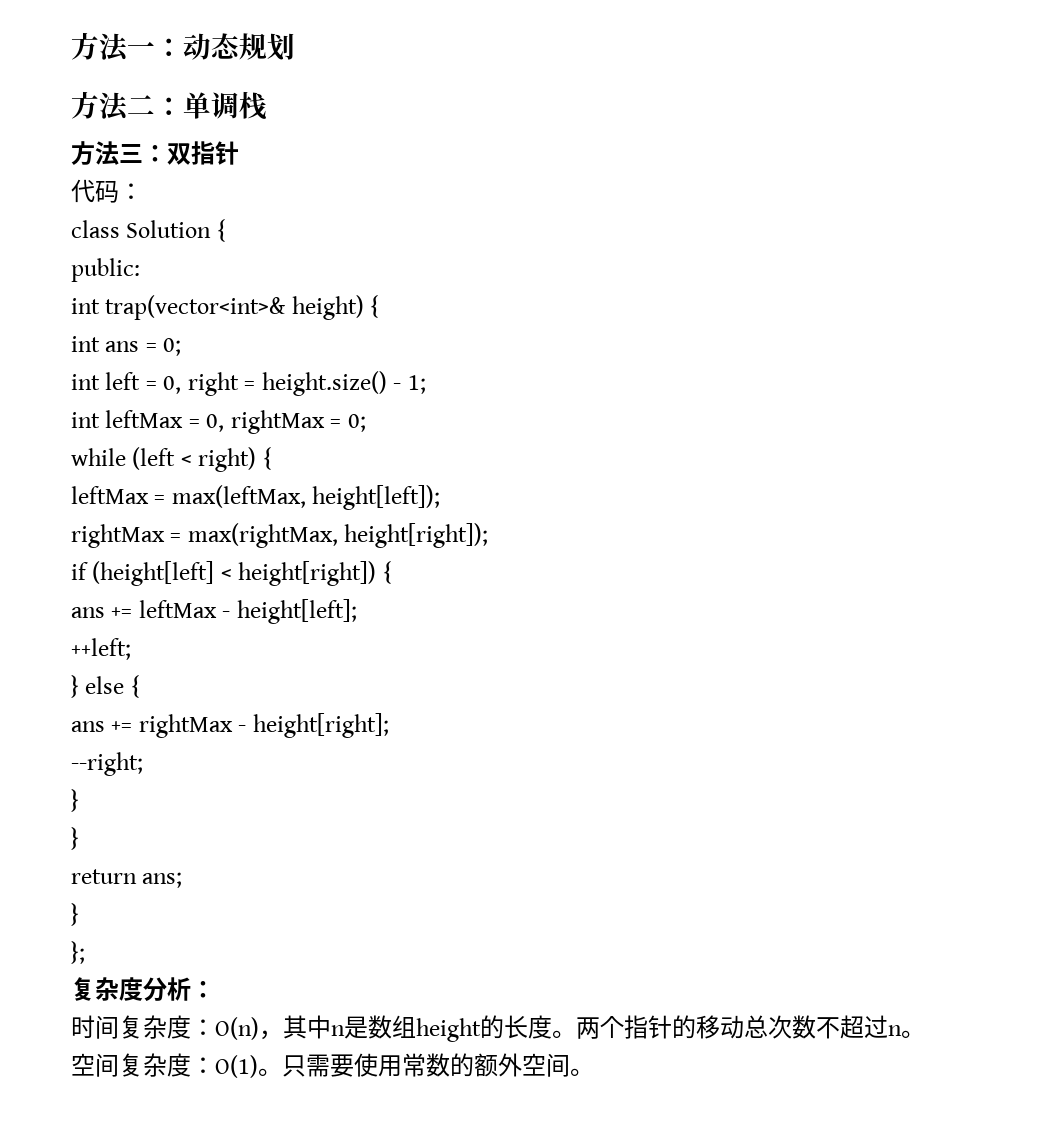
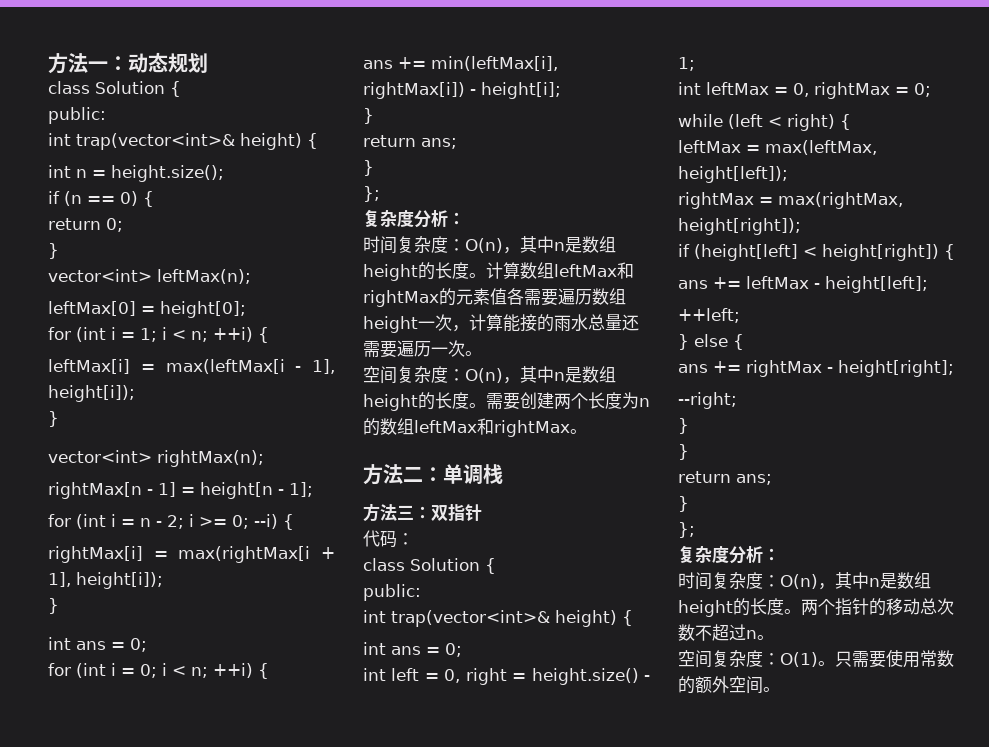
(295, 47) none -> [48,81,181,97] [48,107,106,124] [48,133,318,150] [48,165,224,182] [48,191,154,207] [48,218,123,232] [48,243,59,259] [48,269,251,284] [48,301,246,318] [48,327,269,343] [48,359,335,374] [48,385,135,402] [48,411,59,427] [48,450,264,467] [48,482,313,499] [48,514,294,530] [48,546,336,563] [48,572,163,589] [48,598,59,614] [48,637,147,652] [48,663,269,679] [363,56,558,71] [363,82,561,99] [363,108,374,124] [363,135,457,149] [363,160,374,176] [363,186,380,202] [363,209,465,228] [363,236,616,254] [363,262,634,281] [363,288,626,307] [363,314,639,333] [363,340,482,358] [363,366,616,384] [363,392,650,411] [363,418,587,437] // class Solution { // public: // int trap(vector<int>& height) { // int n = height.size(); // if (n == 0) { // return 0; // } // vector<int> leftMax(n); // leftMax[0] = height[0]; // for (int i = 1; i < n; ++i) { // leftMax[i] = max(leftMax[i - 1], height[i]); // } // vector<int> rightMax(n); // rightMax[n - 1] = height[n - 1]; // for (int i = n - 2; i >= 0; --i) { // rightMax[i] = max(rightMax[i + 1], height[i]); // } // int ans = 0; // for (int i = 0; i < n; ++i) { // ans += min(leftMax[i], rightMax[i]) - height[i]; // } // return ans; // } // }; // 复杂度分析： // 时间复杂度：O(n)，其中n是数组height的长度。计算数组leftMax和rightMax的元素值各需要遍历数组height一次，计算能接的雨水总量还需要遍历一次。 // 空间复杂度：O(n)，其中n是数组height的长度。需要创建两个长度为n的数组leftMax和rightMax。

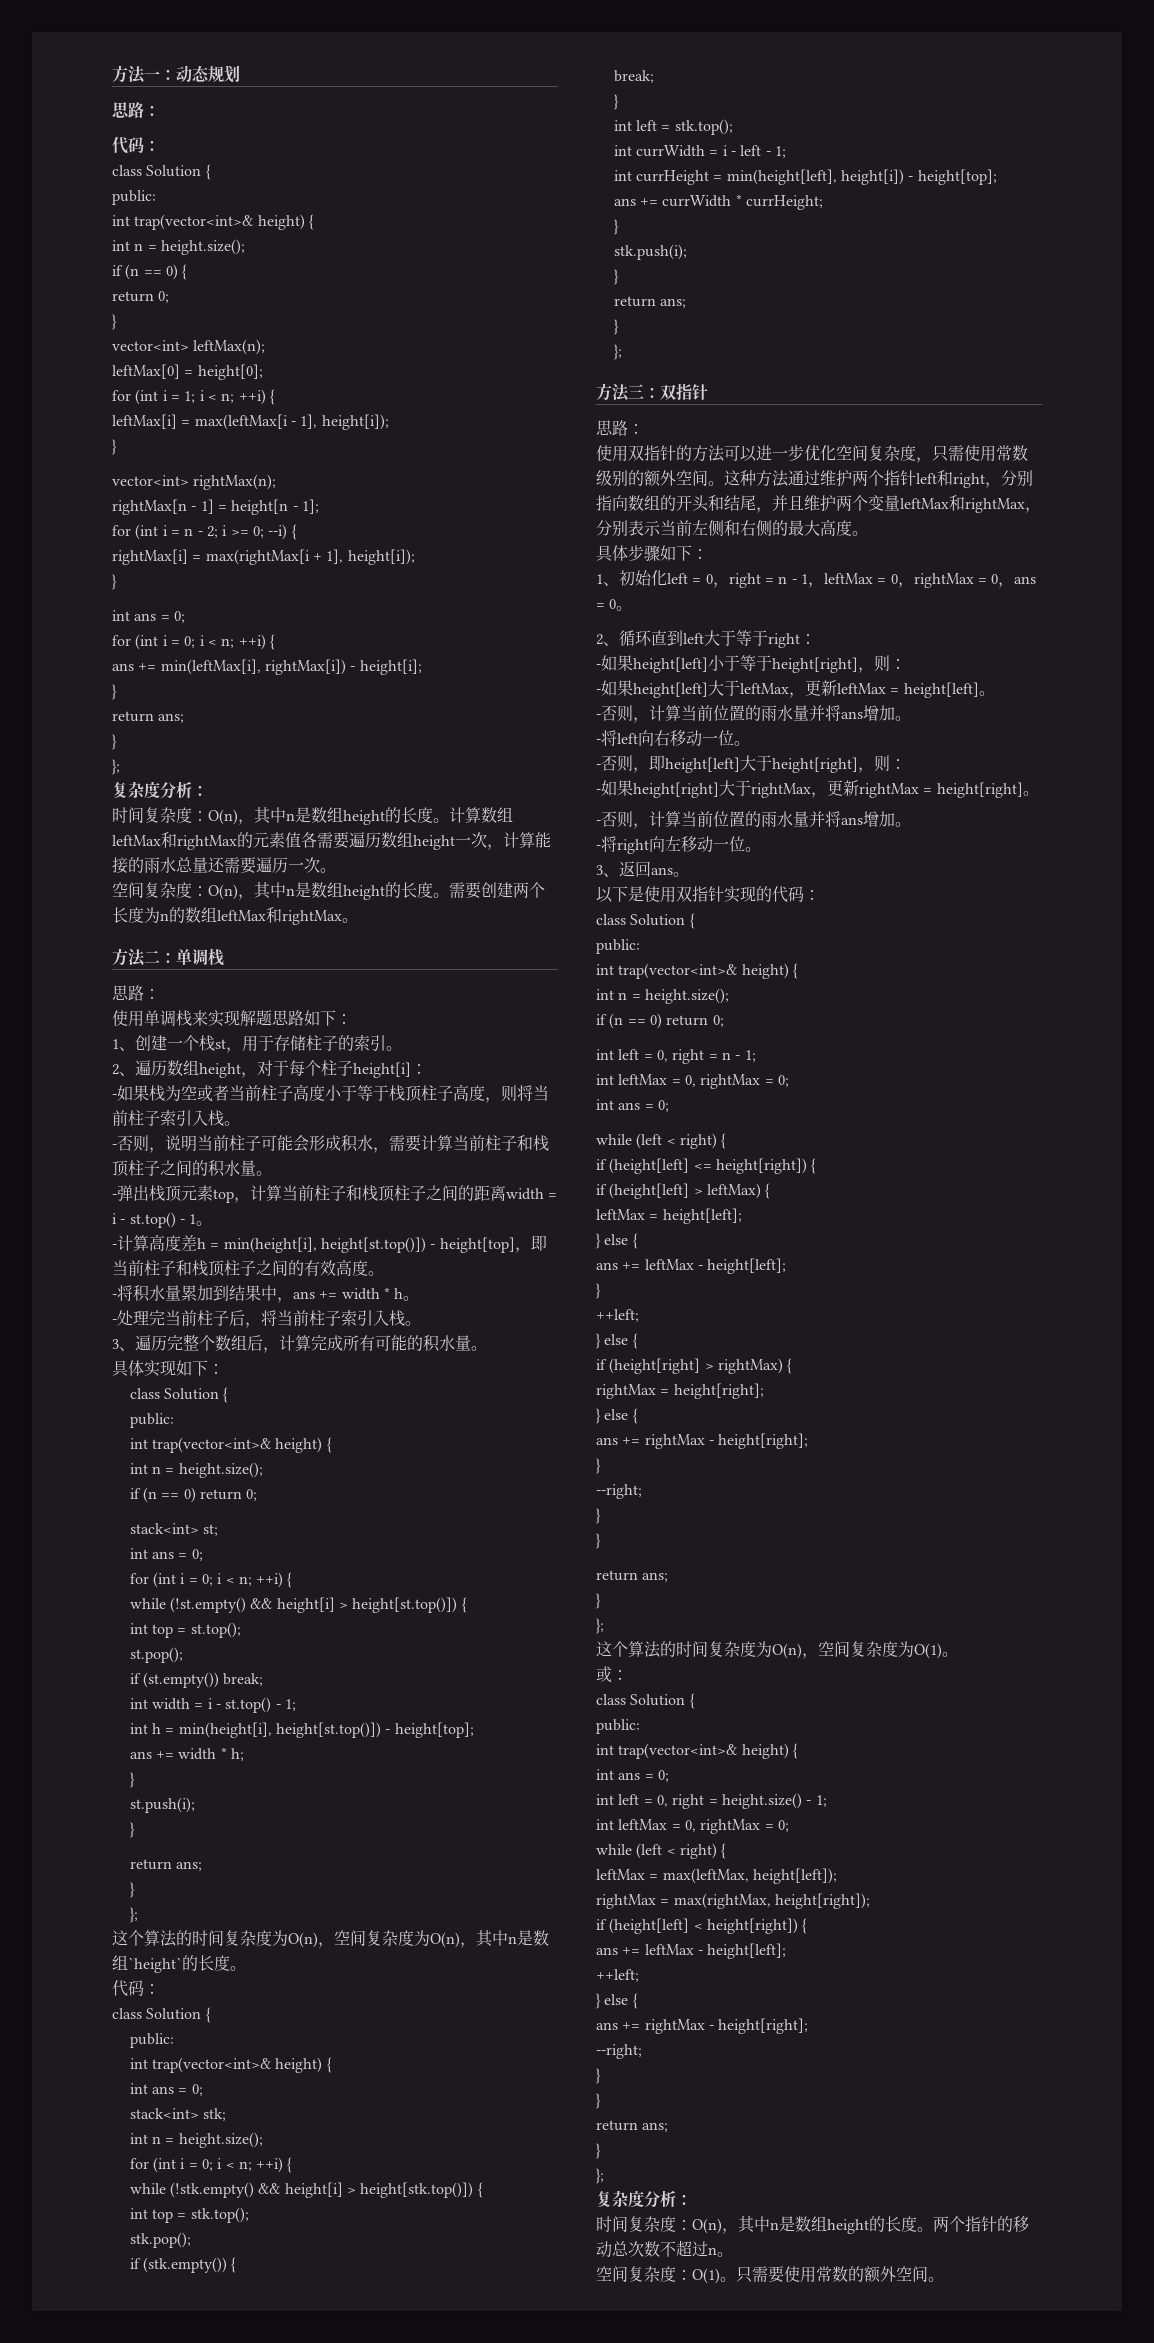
(208, 63) none -> [112,102,160,118] [112,136,160,154] // 思路： // 代码：
[363,503,482,522] 方法三：双指针 // -> [112,985,160,1001] [112,1010,352,1027] [112,1034,402,1053] [112,1060,427,1078] [112,1084,549,1103] [112,1109,240,1127] [112,1135,549,1153] [112,1160,272,1177] [112,1185,558,1203] [112,1212,213,1228] [112,1234,547,1253] [112,1259,384,1277] [112,1285,420,1303] [112,1309,421,1328] [112,1334,487,1353] [112,1360,224,1377] [129,1387,229,1403] [129,1413,174,1428] [129,1437,332,1453] [129,1462,263,1478] [129,1487,258,1503] [129,1523,218,1536] [129,1548,203,1561] [129,1572,293,1588] [129,1597,467,1613] [129,1622,241,1638] [129,1647,183,1663] [129,1672,264,1688] [129,1697,296,1713] [129,1722,474,1738] [129,1747,244,1761] [129,1772,135,1788] [129,1797,195,1813] [129,1822,135,1838] [129,1859,202,1871] [129,1882,135,1898] [129,1907,138,1923] [112,1930,549,1948] [112,1955,246,1973] [112,1980,160,1997] [112,2007,211,2023] [129,2033,174,2048] [129,2057,332,2073] [129,2083,203,2096] [129,2108,226,2121] [129,2132,263,2148] [129,2157,293,2173] [129,2182,483,2198] [129,2207,249,2223] [129,2232,191,2248] [129,2257,237,2273] [613,70,654,83] [613,94,619,110] [613,119,733,135] [613,145,786,158] [613,169,997,185] [613,194,823,210] [613,219,619,235] [613,244,687,260] [613,269,619,285] [613,296,686,308] [613,319,619,335] [613,344,622,360] [596,383,708,402] [596,420,644,436] [596,445,1028,463] [596,470,1033,488] [596,495,1041,513] [596,519,868,536] [596,545,708,562] [596,570,1037,588] [596,599,633,611] [596,630,816,648] [596,655,906,673] [596,680,995,698] [596,705,911,723] [596,730,750,747] [596,755,906,773] [596,780,1039,798] [596,811,911,829] [596,836,761,854] [596,861,689,877] [596,886,772,903] 思路： // 使用单调栈来实现解题思路如下： // 1、创建一个栈st，用于存储柱子的索引。 // 2、遍历数组height，对于每个柱子height[i]： // -如果栈为空或者当前柱子高度小于等于栈顶柱子高度，则将当前柱子索引入栈。 // -否则，说明当前柱子可能会形成积水，需要计算当前柱子和栈顶柱子之间的积水量。 // -弹出栈顶元素top，计算当前柱子和栈顶柱子之间的距离width = i - st.top() - 1。 // -计算高度差h = min(height[i], height[st.top()]) - height[top]，即当前柱子和栈顶柱子之间的有效高度。 // -将积水量累加到结果中，ans += width * h。 // -处理完当前柱子后，将当前柱子索引入栈。 // 3、遍历完整个数组后，计算完成所有可能的积水量。 // 具体实现如下： // class Solution { // public: // int trap(vector<int>& height) { // int n = height.size(); // if (n == 0) return 0; // stack<int> st; // int ans = 0; // for (int i = 0; i < n; ++i) { // while (!st.empty() && height[i] > height[st.top()]) { // int top = st.top(); // st.pop(); // if (st.empty()) break; // int width = i - st.top() - 1; // int h = min(height[i], height[st.top()]) - height[top]; // ans += width * h; // } // st.push(i); // } // return ans; // } // }; // 这个算法的时间复杂度为O(n)，空间复杂度为O(n)，其中n是数组`height`的长度。 // 代码： // class Solution { // public: // int trap(vector<int>& height) { // int ans = 0; // stack<int> stk; // int n = height.size(); // for (int i = 0; i < n; ++i) { // while (!stk.empty() && height[i] > height[stk.top()]) { // int top = stk.top(); // stk.pop(); // if (stk.empty()) { // break; // } // int left = stk.top(); // int currWidth = i - left - 1; // int currHeight = min(height[left], height[i]) - height[top]; // ans += currWidth * currHeight; // } // stk.push(i); // } // return ans; // } // }; // 方法三：双指针 // 思路： // 使用双指针的方法可以进一步优化空间复杂度，只需使用常数级别的额外空间。这种方法通过维护两个指针left和right，分别指向数组的开头和结尾，并且维护两个变量leftMax和rightMax，分别表示当前左侧和右侧的最大高度。 // 具体步骤如下： // 1、初始化left = 0，right = n - 1，leftMax = 0，rightMax = 0，ans = 0。 // 2、循环直到left大于等于right： // -如果height[left]小于等于height[right]，则： // -如果height[left]大于leftMax，更新leftMax = height[left]。 // -否则，计算当前位置的雨水量并将ans增加。 // -将left向右移动一位。 // -否则，即height[left]大于height[right]，则： // -如果height[right]大于rightMax，更新rightMax = height[right]。 // -否则，计算当前位置的雨水量并将ans增加。 // -将right向左移动一位。 // 3、返回ans。 // 以下是使用双指针实现的
(633, 618) none -> [596,988,729,1004] [596,1013,724,1029] [596,1049,756,1064] [596,1074,789,1089] [596,1099,669,1112] [596,1133,727,1149] [596,1158,817,1174] [596,1183,771,1199] [596,1208,742,1224] [596,1233,638,1249] [596,1258,787,1274] [596,1283,601,1299] [596,1309,639,1322] [596,1333,638,1349] [596,1358,793,1374] [596,1383,764,1399] [596,1408,638,1424] [596,1433,809,1449] [596,1458,601,1474] [596,1484,642,1499] [596,1508,601,1524] [596,1533,601,1549] [596,1570,669,1582] [596,1593,601,1609] [596,1618,604,1634] [596,1641,958,1659] [596,1666,628,1683] [596,1693,695,1709] [596,1719,640,1734] [596,1743,798,1759] // int n = height.size(); // if (n == 0) return 0; // int left = 0, right = n - 1; // int leftMax = 0, rightMax = 0; // int ans = 0; // while (left < right) { // if (height[left] <= height[right]) { // if (height[left] > leftMax) { // leftMax = height[left]; // } else { // ans += leftMax - height[left]; // } // ++left; // } else { // if (height[right] > rightMax) { // rightMax = height[right]; // } else { // ans += rightMax - height[right]; // } // --right; // } // } // return ans; // } // }; // 这个算法的时间复杂度为O(n)，空间复杂度为O(1)。 // 或： // class Solution { // public: // int trap(vector<int>& height) {

